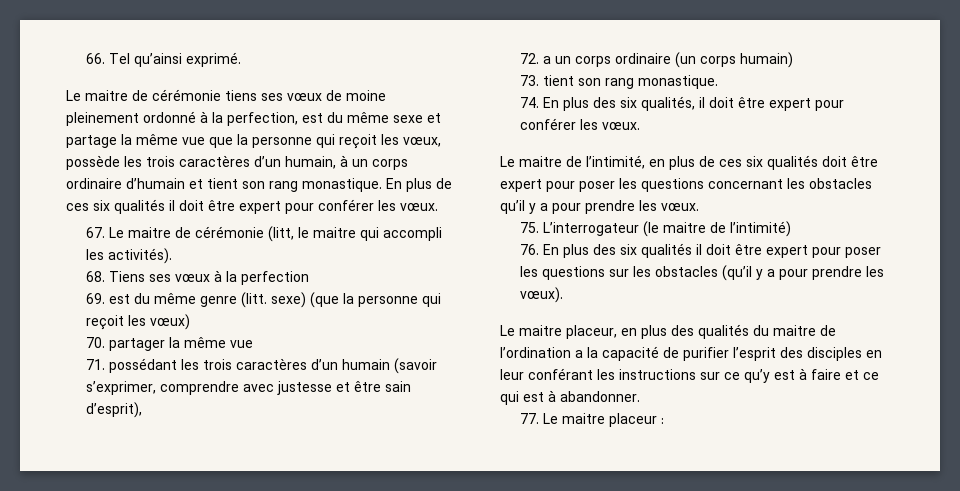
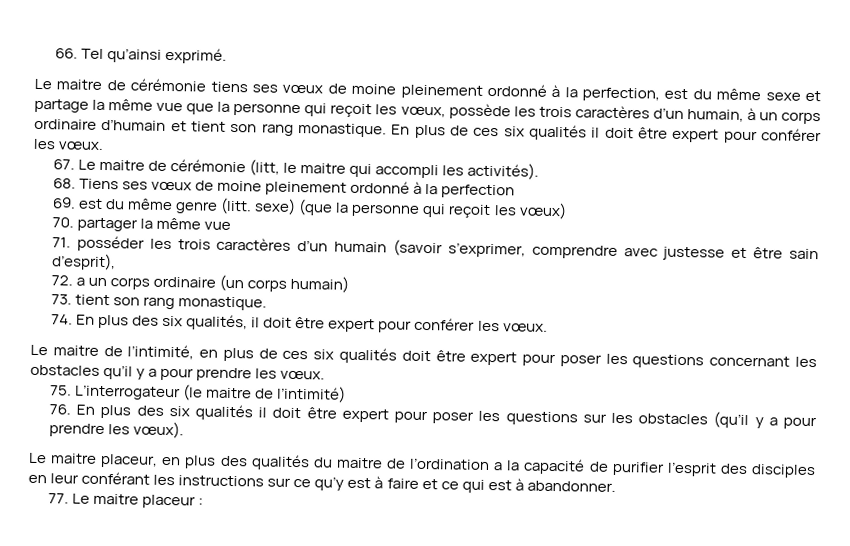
(211, 278) none -> [195,180,411,196] de moine pleinement ordonné
[109,358,178,373] possédant -> [76,235,145,252] posséder

